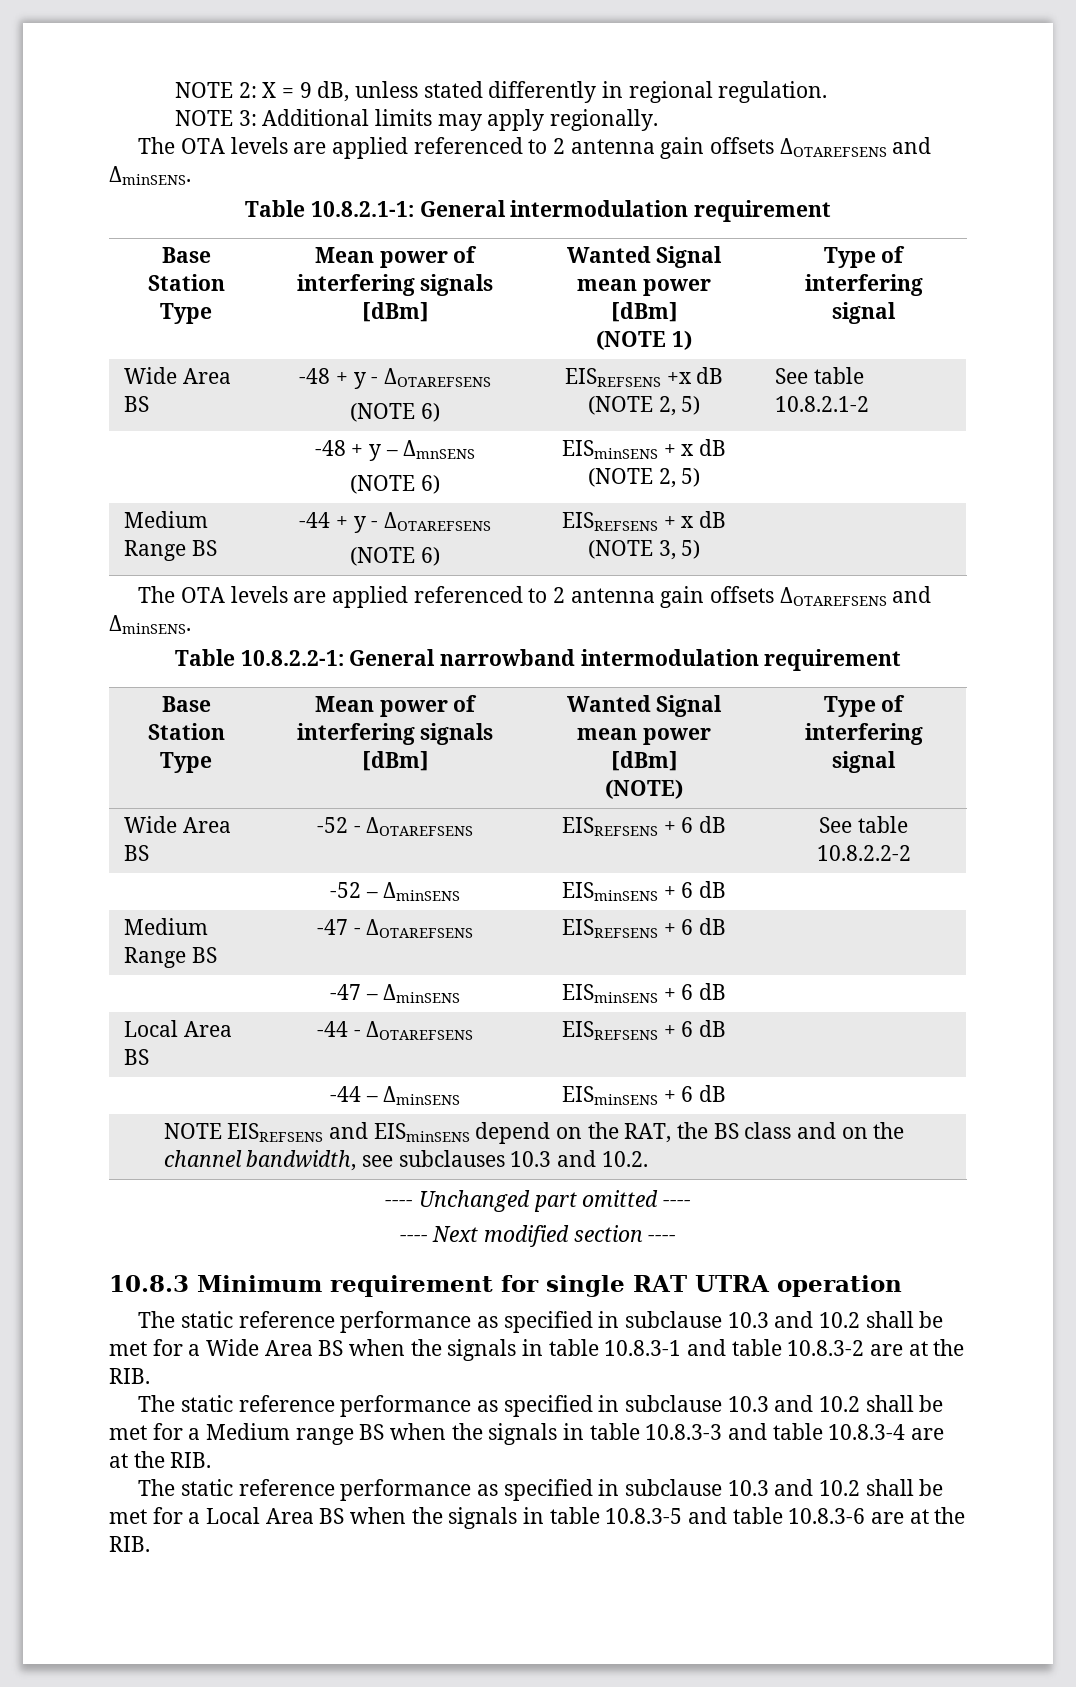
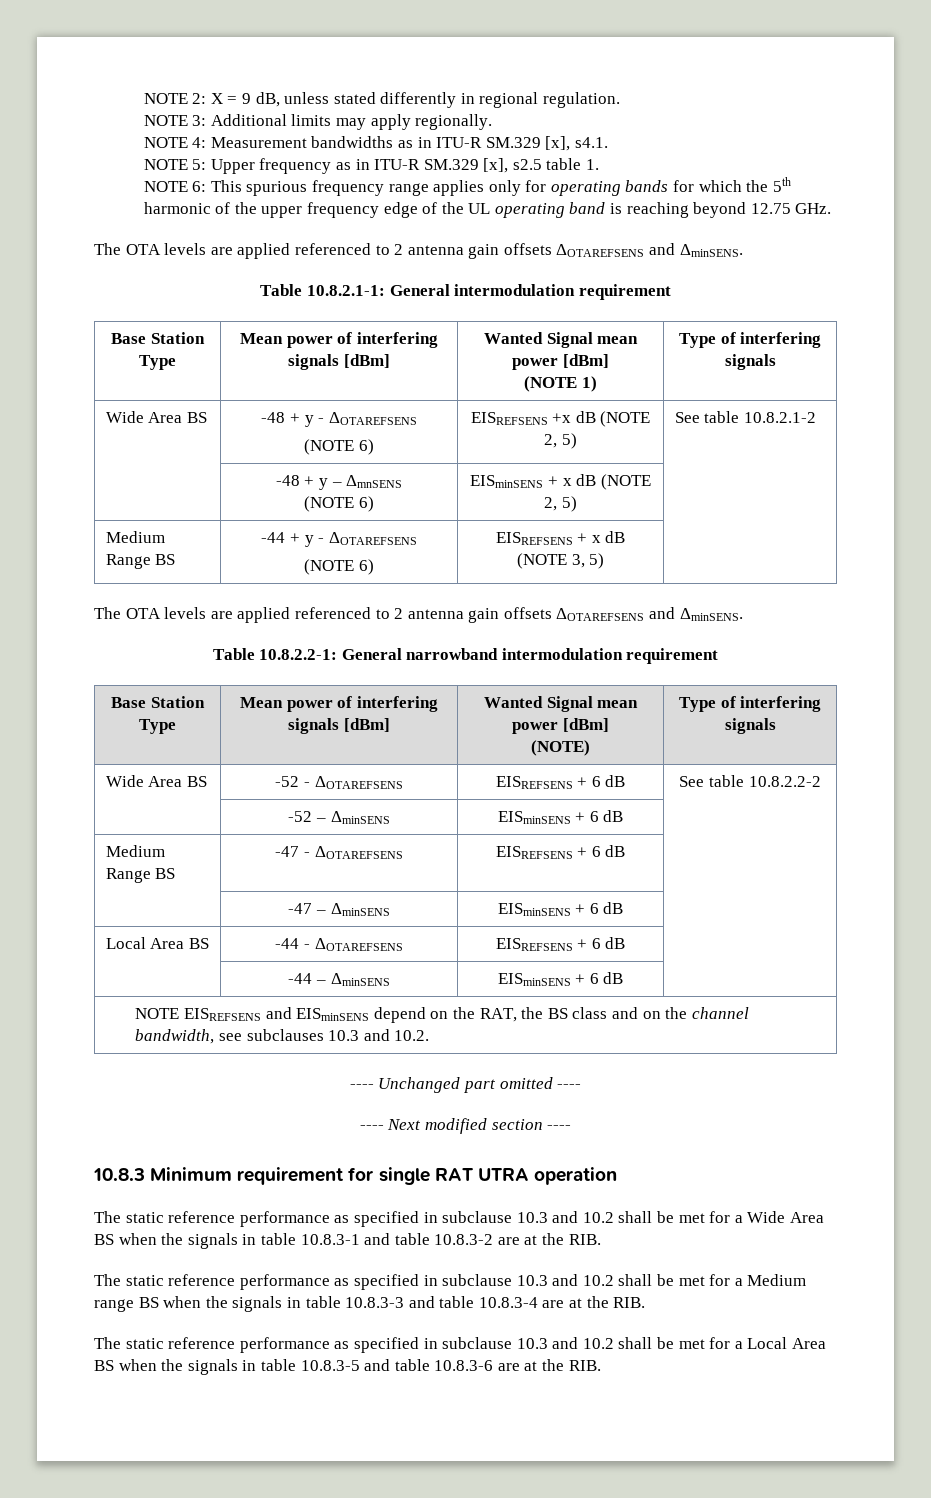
(659, 120) none -> [143,136,608,151] [143,158,600,174] [143,177,791,196] [143,202,832,218] // NOTE 4: Measurement bandwidths as in ITU-R SM.329 [x], s4.1. // NOTE 5: Upper frequency as in ITU-R SM.329 [x], s2.5 table 1. // NOTE 6: This spurious frequency range applies only for operating bands for which the 5th harmonic of the upper frequency edge of the UL operating band is reaching beyond 12.75 GHz.
[832,302,896,324] signal -> [724,354,776,370] signals
[832,751,896,773] signal -> [724,718,776,734] signals

